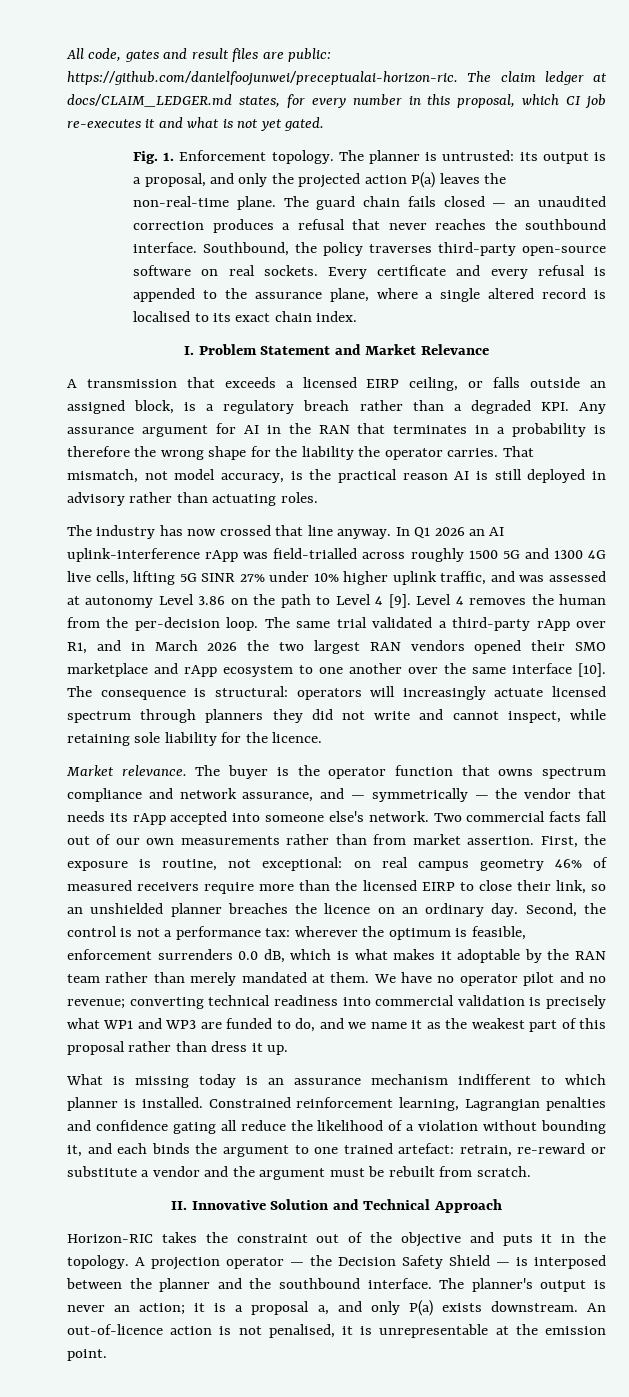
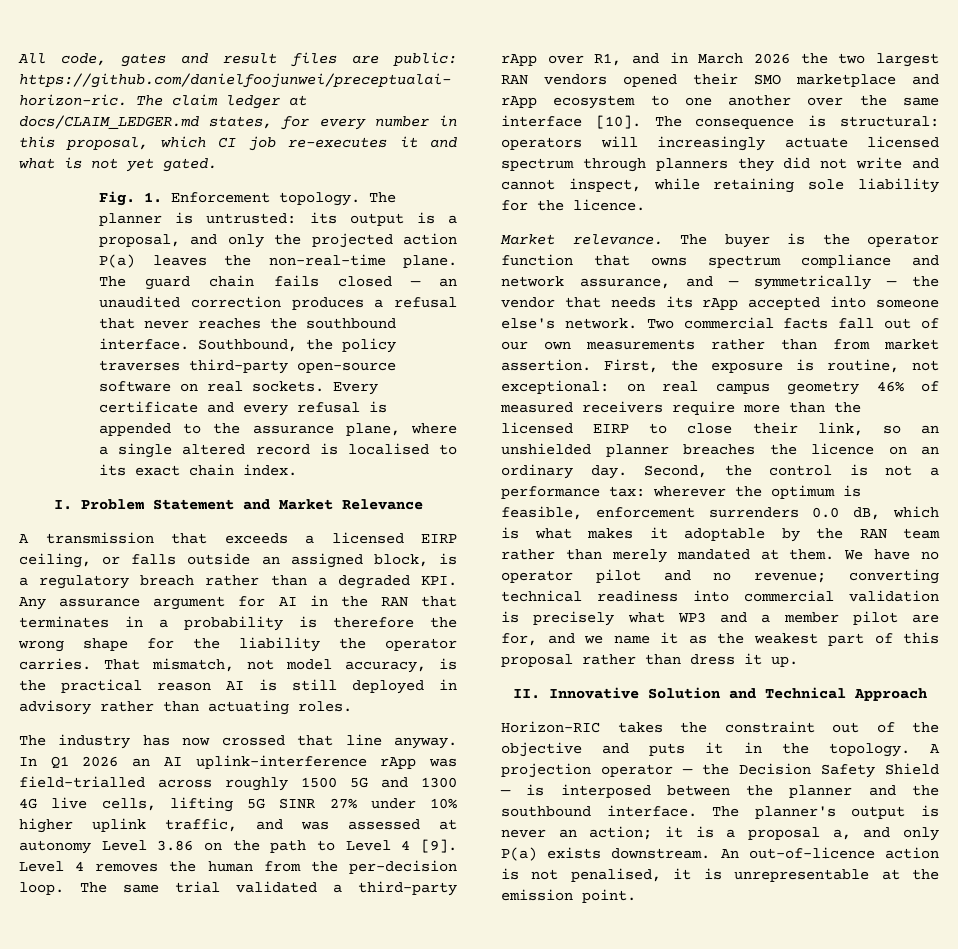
[103,1018,316,1032] WP1 and WP3 are funded to do, -> [677,611,939,625] [501,633,537,646] WP3 and a member pilot are for,
[66,1074,606,1088] [67,1097,607,1111] [67,1120,607,1134] [67,1143,606,1157] [67,1166,531,1180] // What is missing today is an assurance mechanism indifferent to which planner is installed. Constrained reinforcement learning, Lagrangian penalties and confidence gating all reduce the likelihood of a violation without bounding it, and each binds the argument to one trained artefact: retrain, re-reward or substitute a vendor and the argument must be rebuilt from scratch. -> (798, 661) none

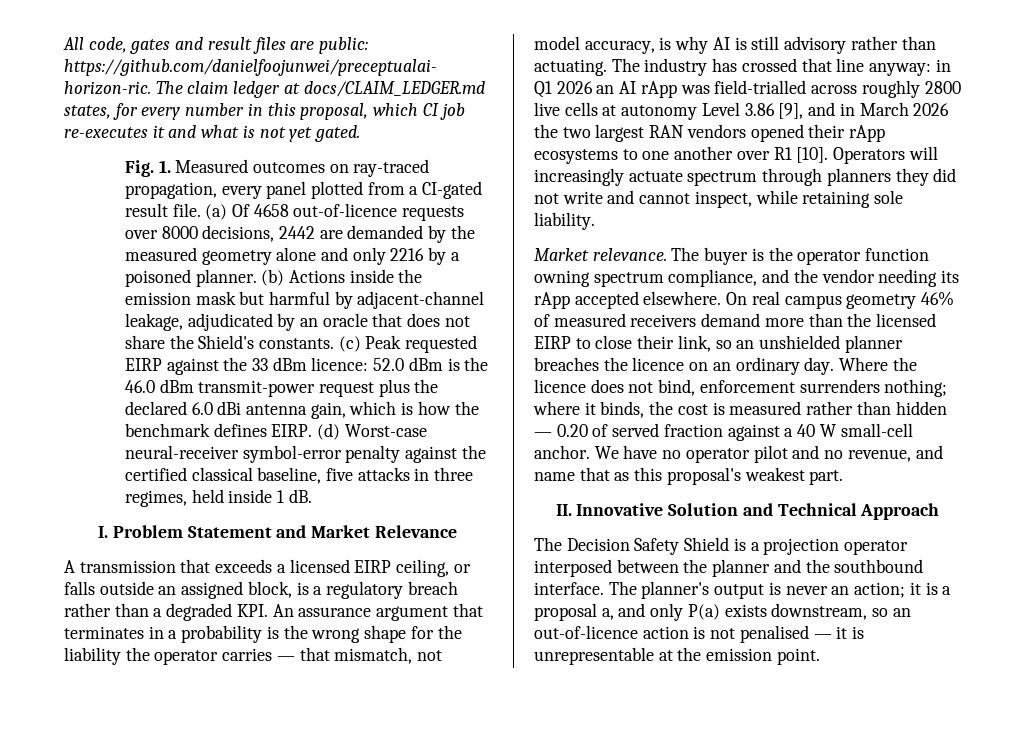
[171,192,397,206] [99,212,458,226] [99,233,457,248] [99,254,458,268] [99,275,458,290] [99,296,458,310] [99,318,397,329] [99,338,397,353] [99,359,397,374] [99,381,379,395] [99,401,388,416] [99,423,458,436] [99,443,458,458] [99,464,298,476] Enforcement topology. The planner is untrusted: its output is a proposal, and only the projected action P(a) leaves the non-real-time plane. The guard chain fails closed — an unaudited correction produces a refusal that never reaches the southbound interface. Southbound, the policy traverses third-party open-source software on real sockets. Every certificate and every refusal is appended to the assurance plane, where a single altered record is localised to its exact chain index. -> [175,159,430,177] [124,181,483,199] [124,203,465,221] [124,225,475,243] [124,247,460,265] [124,269,423,287] [124,291,485,309] [124,313,470,331] [124,335,478,353] [124,357,489,375] [124,379,439,397] [124,401,479,419] [124,423,427,440] [124,445,486,463] [124,467,474,484] [124,489,312,507] Measured outcomes on ray-traced propagation, every panel plotted from a CI-gated result file. (a) Of 4658 out-of-licence requests over 8000 decisions, 2442 are demanded by the measured geometry alone and only 2216 by a poisoned planner. (b) Actions inside the emission mask but harmful by adjacent-channel leakage, adjudicated by an oracle that does not share the Shield's constants. (c) Peak requested EIRP against the 33 dBm licence: 52.0 dBm is the 46.0 dBm transmit-power request plus the declared 6.0 dBi antenna gain, which is how the benchmark defines EIRP. (d) Worst-case neural-receiver symbol-error penalty against the certified classical baseline, five attacks in three regimes, held inside 1 dB.
[19,597,46,610] Any -> [272,604,294,617] An
[238,595,408,607] for AI in the RAN -> (449, 613) none
[333,617,414,628] therefore -> (279, 632) none
[19,658,140,670] carries. That -> [222,647,330,661] carries — that
[19,679,211,693] the practical reason -> [675,36,709,54] why
[352,679,457,694] deployed in -> (780, 43) none
[208,700,352,715] actuating roles. // -> [534,59,607,76] actuating.
[182,737,211,746] now -> (738, 65) none
[394,737,457,749] [19,757,37,766] anyway. In -> [869,59,951,76] anyway: in
[195,755,367,769] uplink-interference -> (637, 87) none
[301,777,457,788] [19,797,457,812] [19,818,457,833] [19,839,458,854] [19,860,457,874] [19,881,457,896] [501,53,622,66] 1500 5G and 1300 4G live cells, lifting 5G SINR 27% under 10% higher uplink traffic, and was assessed at autonomy Level 3.86 on the path to Level 4 [9]. Level 4 removes the human from the per-decision loop. The same trial validated a third-party rApp over R1, -> [924,81,961,94] [534,102,804,120] 2800 live cells at autonomy Level 3.86 [9],
[754,74,939,87] [501,95,939,109] [501,115,939,129] [501,137,582,150] SMO marketplace and rApp ecosystem to one another over the same interface [10]. The consequence is structural: operators -> [849,125,886,142] [534,146,906,164] rApp ecosystems to one another over R1 [10]. Operators
[867,136,939,148] licensed -> (683, 176) none
[858,178,939,193] [501,199,645,211] liability for the licence. -> [534,212,595,230] liability.
[594,254,939,268] [501,275,939,290] [501,296,939,310] [501,317,939,329] [501,339,939,350] [501,359,939,373] [501,380,645,394] that owns spectrum compliance and network assurance, and — symmetrically — the vendor that needs its rApp accepted into someone else's network. Two commercial facts fall out of our own measurements rather than from market assertion. First, the exposure is routine, not exceptional: on -> [534,269,960,287] [534,291,748,309] owning spectrum compliance, and the vendor needing its rApp accepted elsewhere. On
[672,401,735,415] require -> [701,313,761,327] demand
[644,464,939,478] [501,485,861,499] [501,506,939,520] [501,527,940,542] [501,549,835,563] Second, the control is not a performance tax: wherever the optimum is feasible, enforcement surrenders 0.0 dB, which is what makes it adoptable by the RAN team rather than merely mandated at them. -> [839,357,917,371] [534,379,948,397] [533,401,947,418] [534,423,913,441] [534,445,590,459] Where the licence does not bind, enforcement surrenders nothing; where it binds, the cost is measured rather than hidden — 0.20 of served fraction against a 40 W small-cell anchor.
[754,569,939,584] [501,590,939,602] [501,611,939,626] [501,632,939,646] [501,653,798,667] revenue; converting technical readiness into commercial validation is precisely what WP3 and a member pilot are for, and we name it as the weakest part of this proposal rather than dress it up. -> [847,445,943,462] [534,467,844,485] revenue, and name that as this proposal's weakest part.
[501,721,939,733] [501,742,940,757] [501,763,939,778] [500,784,545,796] Horizon-RIC takes the constraint out of the objective and puts it in the topology. A projection operator — the Decision Safety Shield — is -> [534,537,909,555] The Decision Safety Shield is a projection operator
[611,848,739,859] downstream. An -> [771,603,911,620] downstream, so an
[570,868,661,882] penalised, -> [739,625,832,643] penalised —

